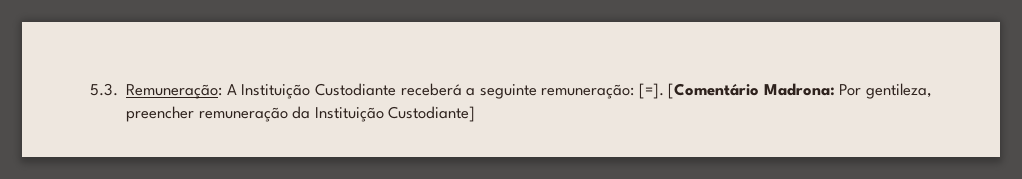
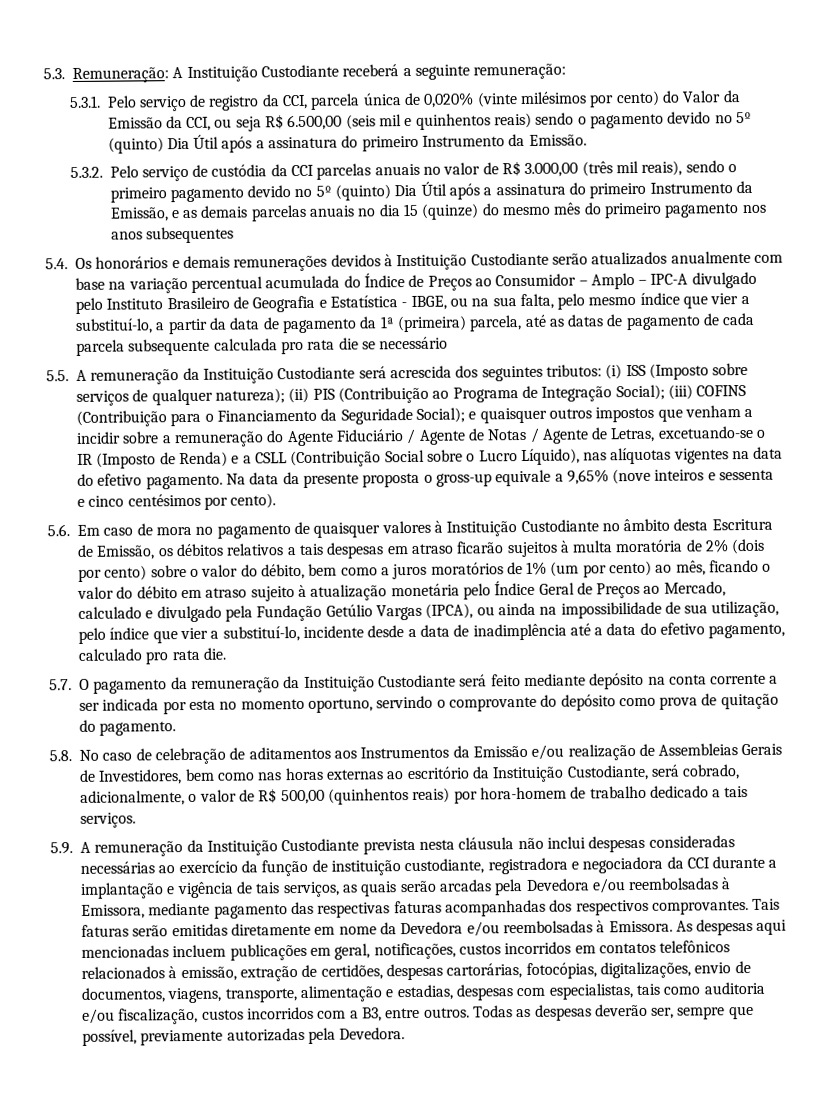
[638,83,932,99] [126,106,476,122] [=]. [Comentário Madrona: Por gentileza, preencher remuneração da Instituição Custodiante] -> [68,90,741,112] [107,111,752,132] [107,133,587,154] [69,160,737,182] [109,180,753,203] [109,202,767,222] [110,226,234,244] [45,250,783,272] [75,271,757,294] [75,292,750,314] [75,312,756,335] [76,336,449,356] [46,362,749,385] [76,384,747,406] [76,405,754,427] [76,425,767,448] [77,446,784,469] [77,468,775,490] [77,493,277,510] [47,518,773,539] [77,538,766,560] [78,559,772,582] [77,580,726,602] [78,600,780,623] [78,622,786,644] [78,647,226,665] [49,672,779,694] [79,693,779,715] [79,719,177,736] [49,743,783,765] [79,764,741,785] [80,785,749,806] [80,812,136,828] [50,835,735,857] [80,855,778,877] [80,877,732,899] [81,898,781,919] [81,918,788,937] [81,940,731,961] [81,960,751,982] [81,981,765,1004] [82,1003,754,1025] [82,1027,406,1046] // 5.3.1. Pelo serviço de registro da CCI, parcela única de 0,020% (vinte milésimos por cento) do Valor da Emissão da CCI, ou seja R$ 6.500,00 (seis mil e quinhentos reais) sendo o pagamento devido no 5º (quinto) Dia Útil após a assinatura do primeiro Instrumento da Emissão. // 5.3.2. Pelo serviço de custódia da CCI parcelas anuais no valor de R$ 3.000,00 (três mil reais), sendo o primeiro pagamento devido no 5º (quinto) Dia Útil após a assinatura do primeiro Instrumento da Emissão, e as demais parcelas anuais no dia 15 (quinze) do mesmo mês do primeiro pagamento nos anos subsequentes // 5.4. Os honorários e demais remunerações devidos à Instituição Custodiante serão atualizados anualmente com base na variação percentual acumulada do Índice de Preços ao Consumidor – Amplo – IPC-A divulgado pelo Instituto Brasileiro de Geografia e Estatística - IBGE, ou na sua falta, pelo mesmo índice que vier a substituí-lo, a partir da data de pagamento da 1ª (primeira) parcela, até as datas de pagamento de cada parcela subsequente calculada pro rata die se necessário // 5.5. A remuneração da Instituição Custodiante será acrescida dos seguintes tributos: (i) ISS (Imposto sobre serviços de qualquer natureza); (ii) PIS (Contribuição ao Programa de Integração Social); (iii) COFINS (Contribuição para o Financiamento da Seguridade Social); e quaisquer outros impostos que venham a incidir sobre a remuneração do Agente Fiduciário / Agente de Notas / Agente de Letras, excetuando-se o IR (Imposto de Renda) e a CSLL (Contribuição Social sobre o Lucro Líquido), nas alíquotas vigentes na data do efetivo pagamento. Na data da presente proposta o gross-up equivale a 9,65% (nove inteiros e sessenta e cinco centésimos por cento). // 5.6. Em caso de mora no pagamento de quaisquer valores à Instituição Custodiante no âmbito desta Escritura de Emissão, os débitos relativos a tais despesas em atraso ficarão sujeitos à multa moratória de 2% (dois por cento) sobre o valor do débito, bem como a juros moratórios de 1% (um por cento) ao mês, ficando o valor do débito em atraso sujeito à atualização monetária pelo Índice Geral de Preços ao Mercado, calculado e divulgado pela Fundação Getúlio Vargas (IPCA), ou ainda na impossibilidade de sua utilização, pelo índice que vier a substituí-lo, incidente desde a data de inadimplência até a data do efetivo pagamento, calculado pro rata die. // 5.7. O pagamento da remuneração da Instituição Custodiante será feito mediante depósito na conta corrente a ser indicada por esta no momento oportuno, servindo o comprovante do depósito como prova de quitação do pagamento. // 5.8. No caso de celebração de aditamentos aos Instrumentos da Emissão e/ou realização de Assembleias Gerais de Investidores, bem como nas horas externas ao escritório da Instituição Custodiante, será cobrado, adicionalmente, o valor de R$ 500,00 (quinhentos reais) por hora-homem de trabalho dedicado a tais serviços. // 5.9. A remuneração da Instituição Custodiante prevista nesta cláusula não inclui despesas consideradas necessárias ao exercício da função de instituição custodiante, registradora e negociadora da CCI durante a implantação e vigência de tais serviços, as quais serão arcadas pela Devedora e/ou reembolsadas à Emissora, mediante pagamento das respectivas faturas acompanhadas dos respectivos comprovantes. Tais faturas serão emitidas diretamente em nome da Devedora e/ou reembolsadas à Emissora. As despesas aqui mencionadas incluem publicações em geral, notificações, custos incorridos em contatos telefônicos relacionados à emissão, extração de certidões, despesas cartorárias, fotocópias, digitalizações, envio de documentos, viagens, transporte, alimentação e estadias, despesas com especialistas, tais como auditoria e/ou fiscalização, custos incorridos com a B3, entre outros. Todas as despesas deverão ser, sempre que possível, previamente autorizadas pela Devedora.

